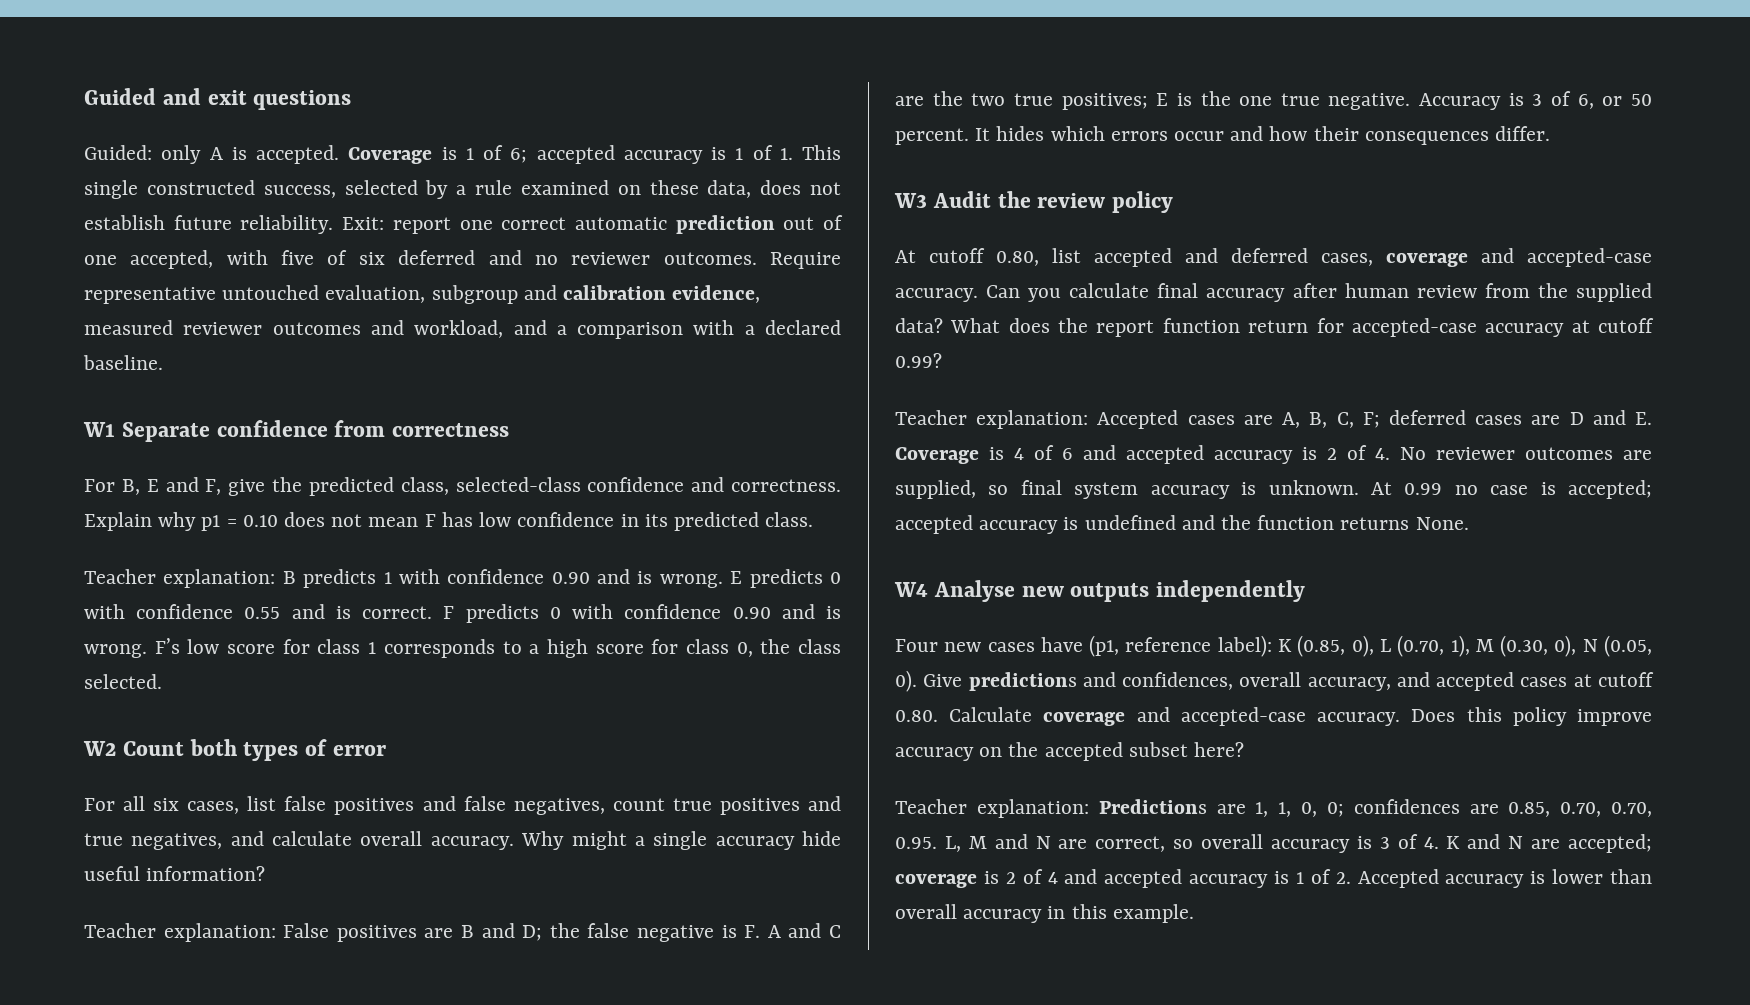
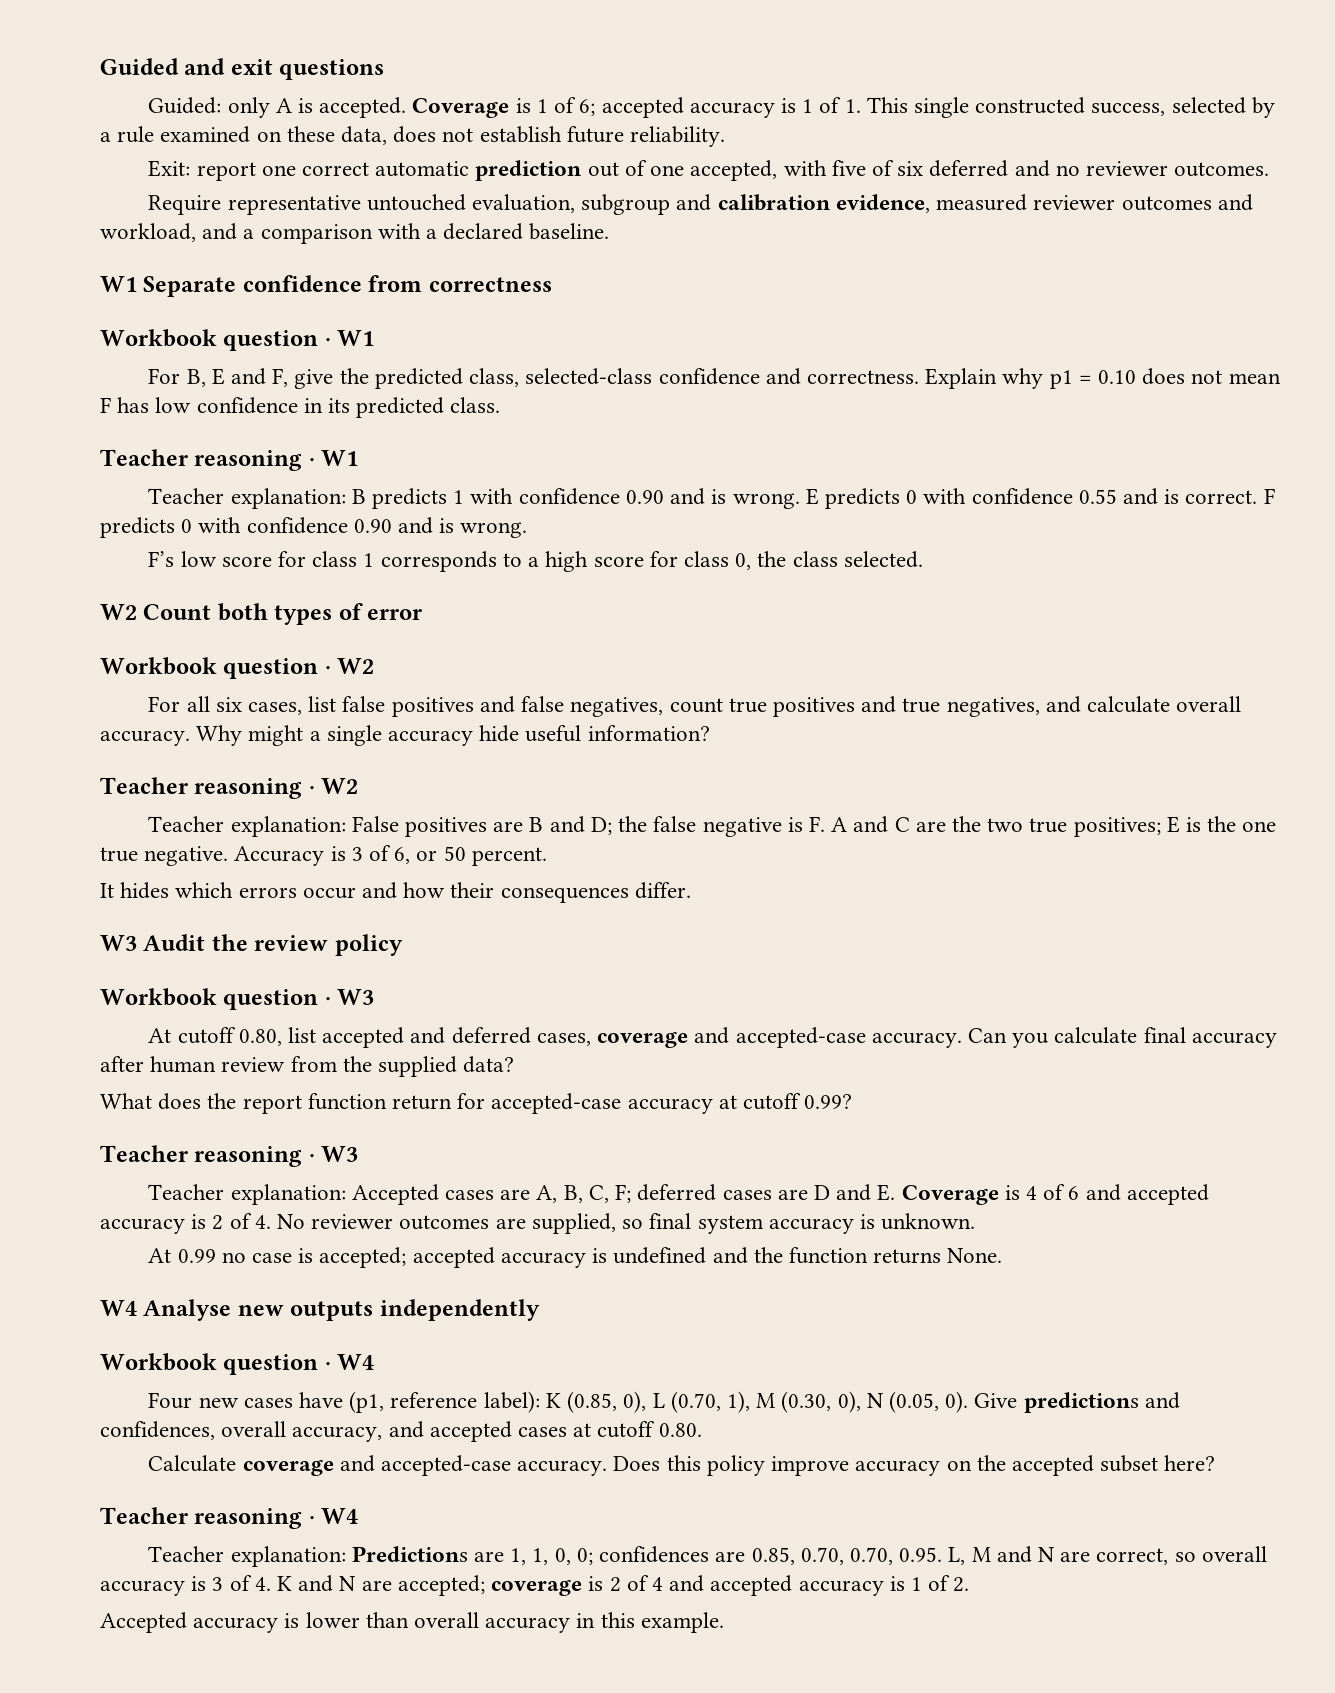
(334, 224) none -> (726, 136) //
(757, 258) none -> (1270, 169) //
(509, 430) none -> [100,329,375,351] // Workbook question · W1
(814, 519) none -> [100,449,359,471] // Teacher reasoning · W1
(147, 651) none -> (528, 530) //
(386, 750) none -> [100,657,375,679] // Workbook question · W2
(266, 873) none -> [100,777,359,799] // Teacher reasoning · W2
(969, 136) none -> (547, 856) //
(1173, 202) none -> [100,988,375,1010] // Workbook question · W3
(943, 325) none -> (515, 1064) //
(942, 360) none -> [100,1145,359,1167] // Teacher reasoning · W3
(1359, 487) none -> (976, 1221) //
(1305, 591) none -> [100,1353,375,1375] // Workbook question · W4
(938, 716) none -> (702, 1430) //
(1245, 749) none -> [100,1507,359,1529] // Teacher reasoning · W4
(1351, 878) none -> (970, 1584) //

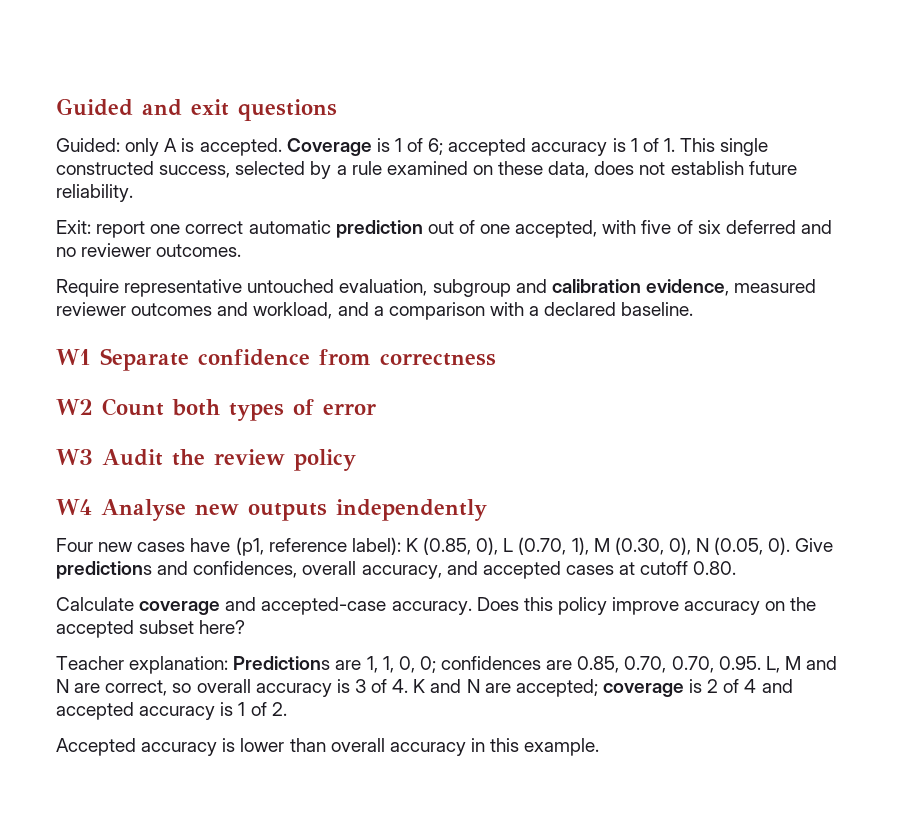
[100,329,375,351] [148,368,1281,389] [100,397,501,418] [100,449,359,471] [148,488,1275,509] [100,517,528,538] [148,551,923,572] // Workbook question · W1 // For B, E and F, give the predicted class, selected-class confidence and correctness. Explain why p1 = 0.10 does not mean F has low confidence in its predicted class. // Teacher reasoning · W1 // Teacher explanation: B predicts 1 with confidence 0.90 and is wrong. E predicts 0 with confidence 0.55 and is correct. F predicts 0 with confidence 0.90 and is wrong. // F’s low score for class 1 corresponds to a high score for class 0, the class selected. -> (496, 359) none
[100,657,375,679] [148,696,1242,717] [100,725,710,746] [100,777,359,799] [148,816,1277,837] [100,845,547,866] [100,882,691,903] // Workbook question · W2 // For all six cases, list false positives and false negatives, count true positives and true negatives, and calculate overall accuracy. Why might a single accuracy hide useful information? // Teacher reasoning · W2 // Teacher explanation: False positives are B and D; the false negative is F. A and C are the two true positives; E is the one true negative. Accuracy is 3 of 6, or 50 percent. // It hides which errors occur and how their consequences differ. -> (376, 409) none
[100,988,375,1010] [148,1027,1277,1048] [100,1056,515,1077] [100,1093,853,1114] [100,1145,359,1167] [148,1184,1209,1205] [100,1213,976,1234] [148,1247,1003,1268] // Workbook question · W3 // At cutoff 0.80, list accepted and deferred cases, coverage and accepted-case accuracy. Can you calculate final accuracy after human review from the supplied data? // What does the report function return for accepted-case accuracy at cutoff 0.99? // Teacher reasoning · W3 // Teacher explanation: Accepted cases are A, B, C, F; deferred cases are D and E. Coverage is 4 of 6 and accepted accuracy is 2 of 4. No reviewer outcomes are supplied, so final system accuracy is unknown. // At 0.99 no case is accepted; accepted accuracy is undefined and the function returns None. -> (356, 460) none
[100,1353,375,1375] // Workbook question · W4 -> (487, 510) none
[100,1507,359,1529] // Teacher reasoning · W4 -> (246, 627) none

